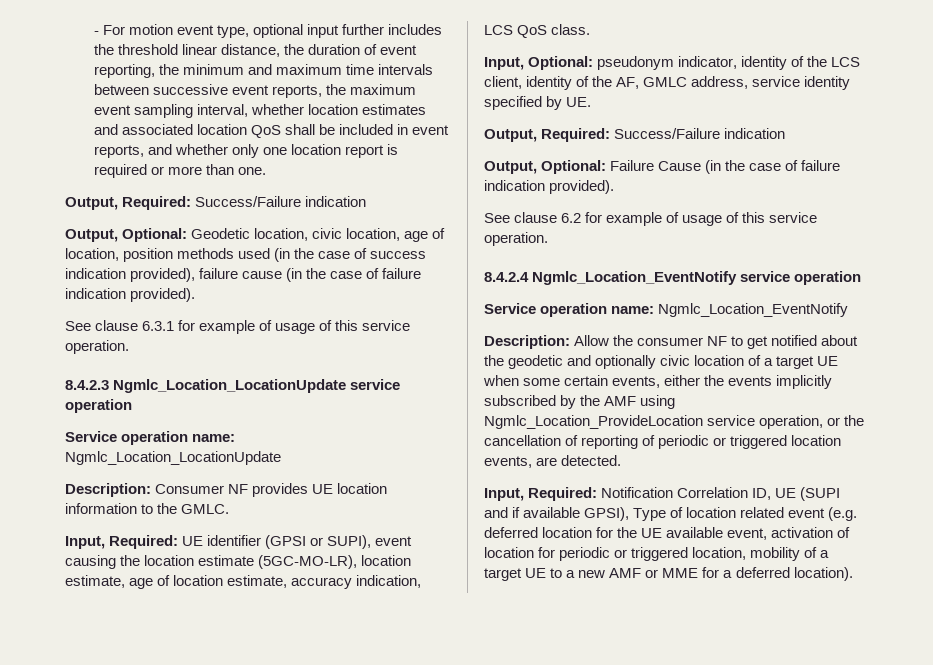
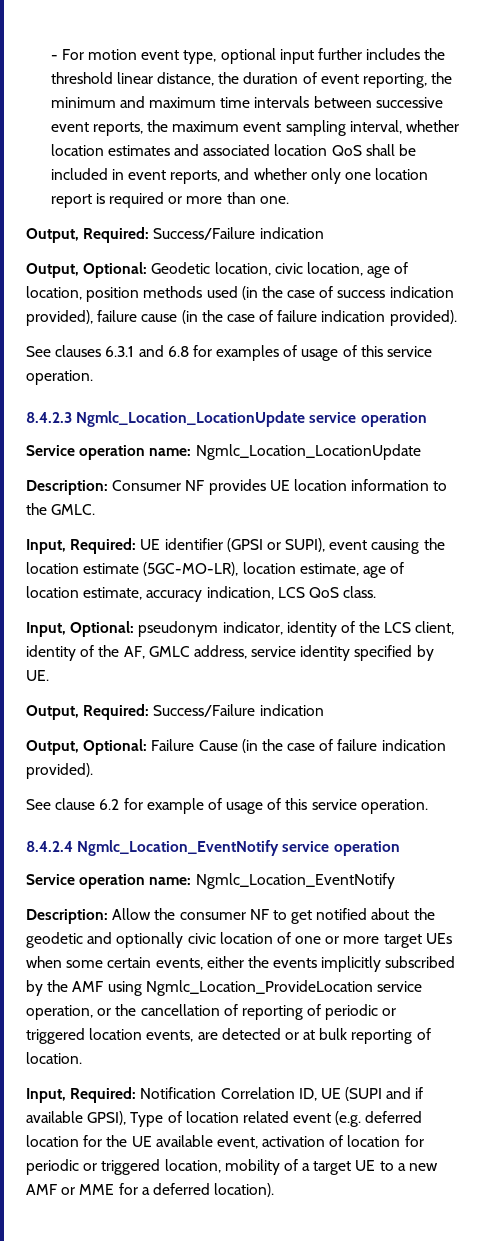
[95,320,256,334] clause 6.3.1 for example -> [55,345,280,361] clauses 6.3.1 and 6.8 for examples
[764,356,839,369] a target UE -> [295,933,452,948] one or more target UEs
[561,455,622,466] detected. -> [221,1028,431,1044] [26,1052,82,1064] detected or at bulk reporting of location.

